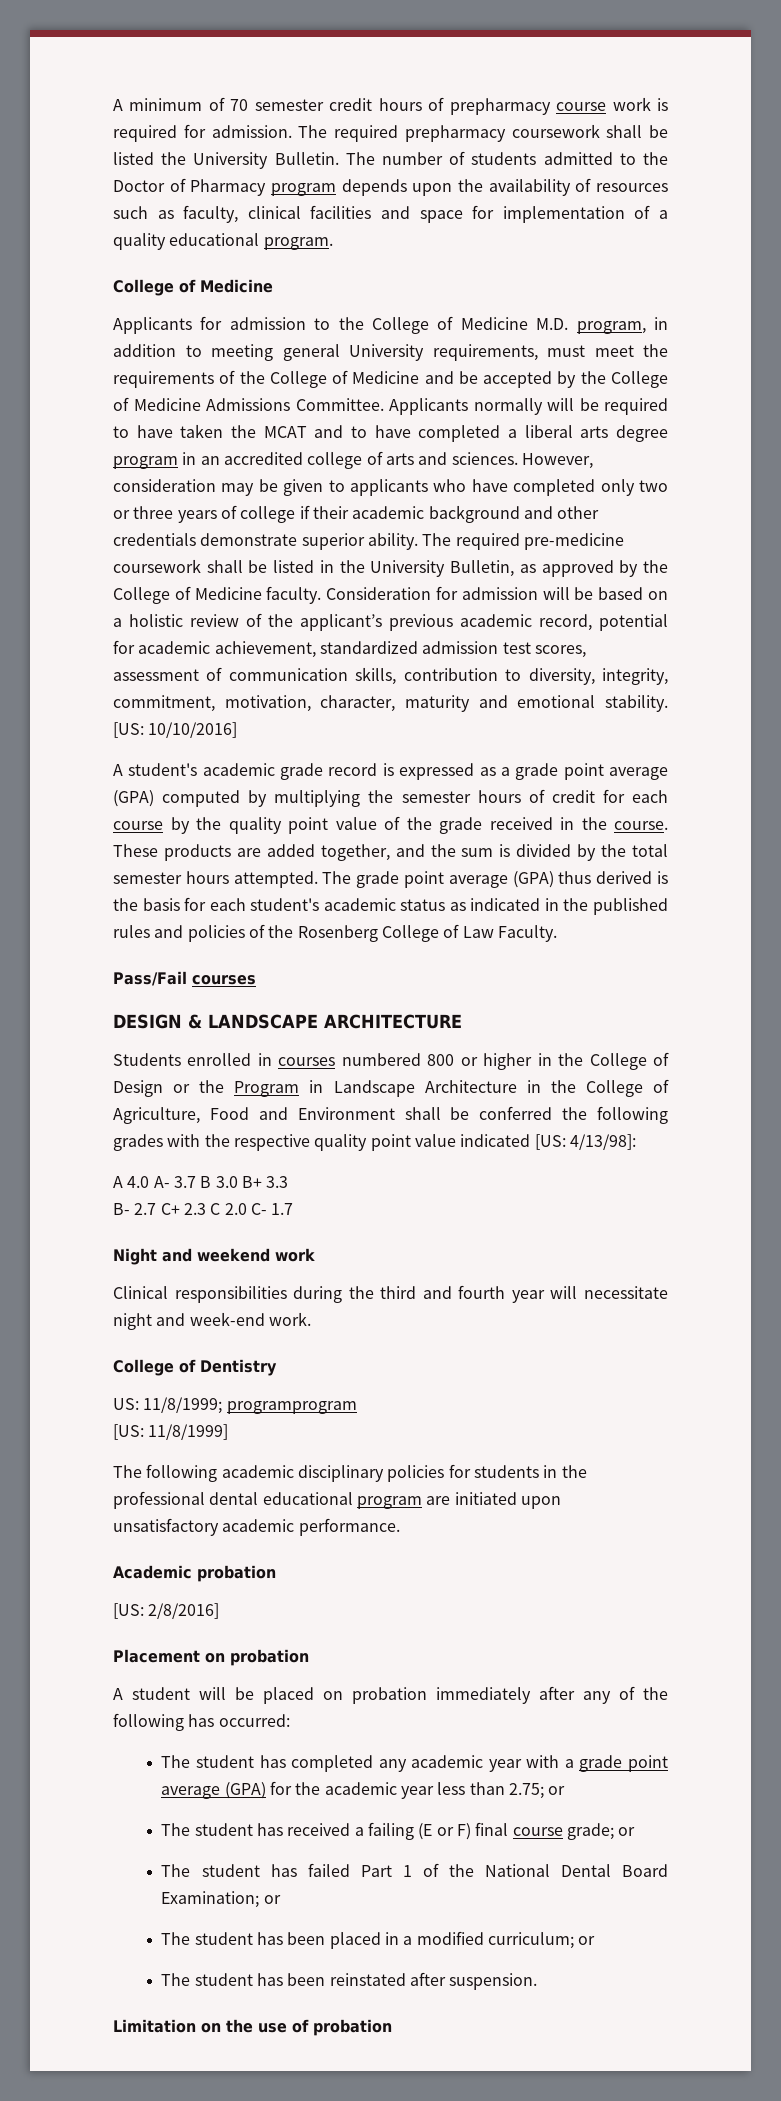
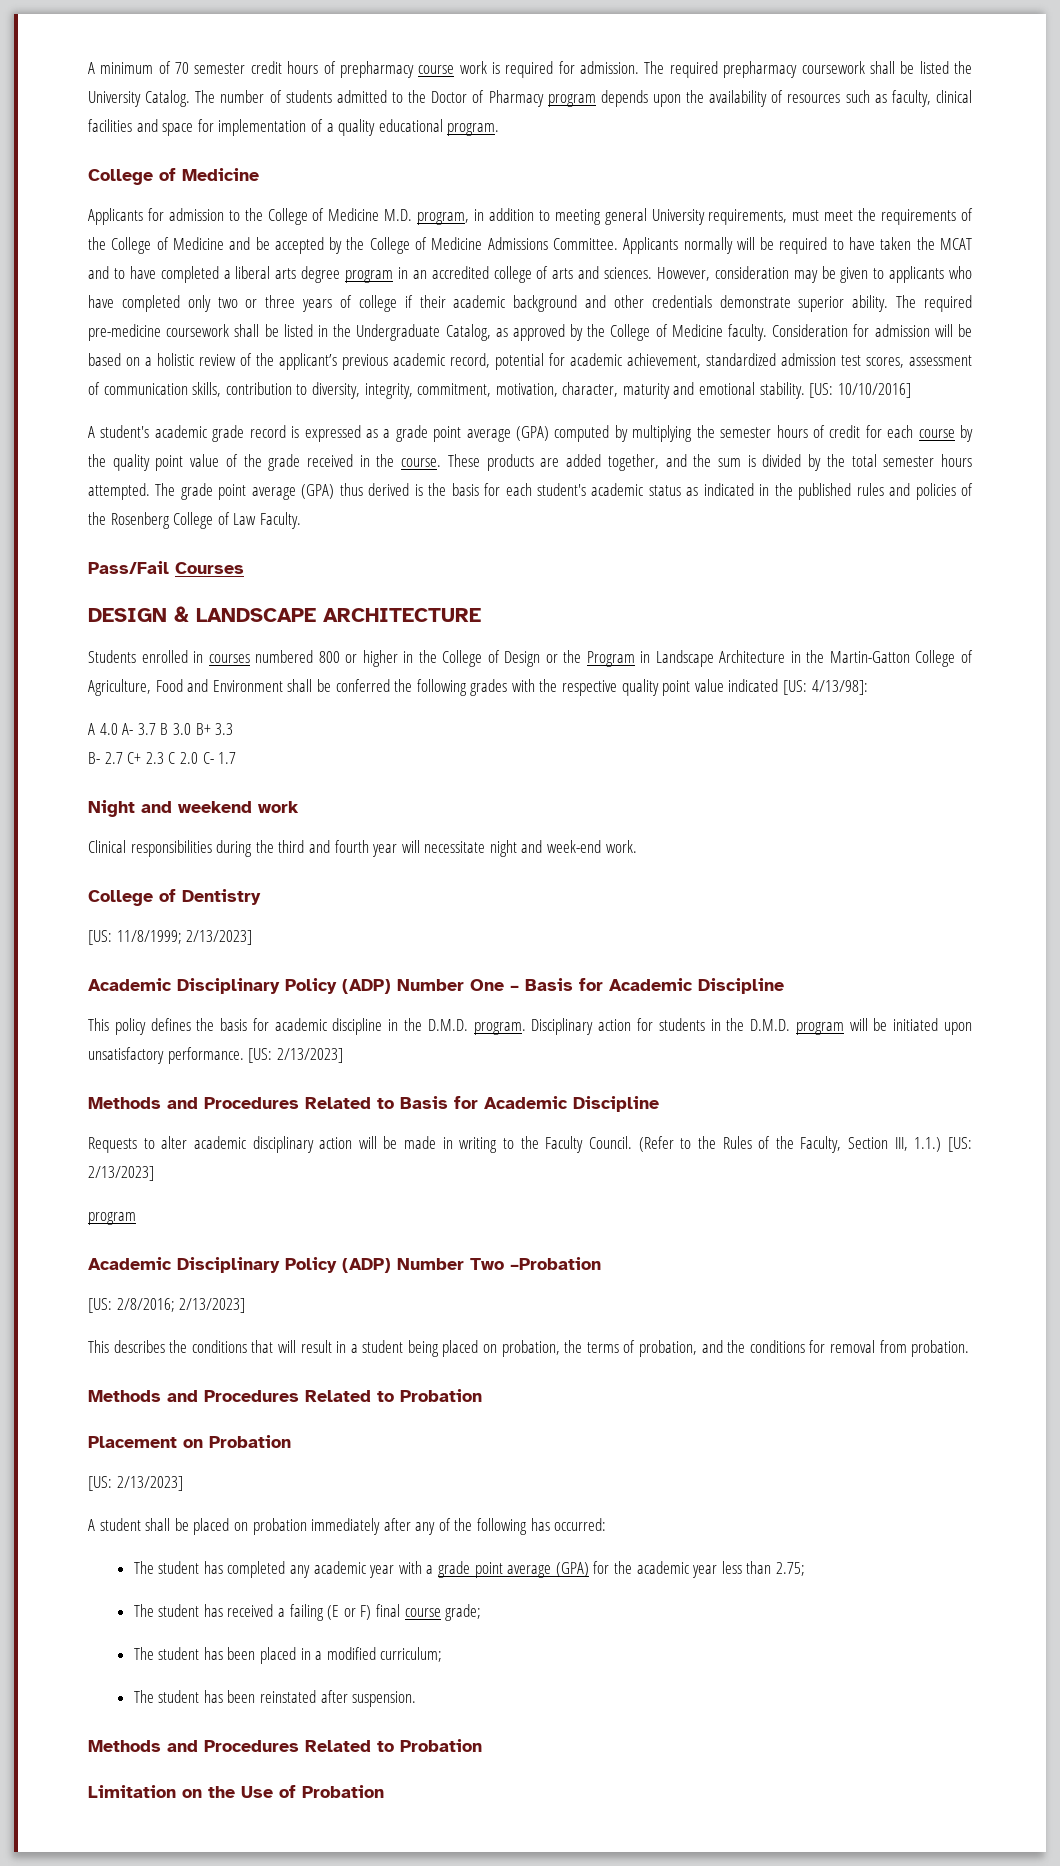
[274,152,339,165] Bulletin. -> [145,90,191,107] Catalog.
[370,560,515,577] University Bulletin, -> [356,324,491,341] Undergraduate Catalog,
[191,975,256,985] courses -> [175,562,244,574] Courses
(576, 1086) none -> [829,651,910,663] Martin-Gatton
[113,1397,357,1414] [113,1424,229,1440] [113,1464,587,1482] [113,1491,561,1509] [113,1518,400,1536] [113,1565,276,1582] [113,1603,220,1619] US: 11/8/1999; programprogram // [US: 11/8/1999] // The following academic disciplinary policies for students in the professional dental educational program are initiated upon unsatisfactory academic performance. // Academic probation // [US: 2/8/2016] -> [88,930,253,945] [88,978,784,994] [88,1018,972,1035] [88,1047,343,1064] [88,1096,659,1112] [88,1136,972,1153] [88,1166,154,1181] [88,1212,136,1225] [88,1257,601,1273] [88,1298,246,1313] [88,1340,970,1357] [88,1389,482,1402] [US: 11/8/1999; 2/13/2023] // Academic Disciplinary Policy (ADP) Number One – Basis for Academic Discipline // This policy defines the basis for academic discipline in the D.M.D. program. Disciplinary action for students in the D.M.D. program will be initiated upon unsatisfactory performance. [US: 2/13/2023] // Methods and Procedures Related to Basis for Academic Discipline // Requests to alter academic disciplinary action will be made in writing to the Faculty Council. (Refer to the Rules of the Faculty, Section III, 1.1.) [US: 2/13/2023] // program // Academic Disciplinary Policy (ADP) Number Two –Probation // [US: 2/8/2016; 2/13/2023] // This describes the conditions that will result in a student being placed on probation, the terms of probation, and the conditions for removal from probation. // Methods and Procedures Related to Probation
[230,1649,309,1666] probation -> [209,1435,291,1448] [88,1476,183,1491] Probation // [US: 2/13/2023]
[199,1687,226,1700] will -> [145,1518,171,1531] shall
[548,1786,566,1795] or -> (805, 1569) none
[618,1827,636,1836] [161,1863,668,1877] [161,1891,281,1908] or // The student has failed Part 1 of the National Dental Board Examination; or -> (482, 1612) none
[578,1936,596,1945] or -> (443, 1654) none
(538, 1981) none -> [88,1739,482,1752] // Methods and Procedures Related to Probation
[258,2019,392,2036] use of probation -> [241,1785,384,1798] Use of Probation

